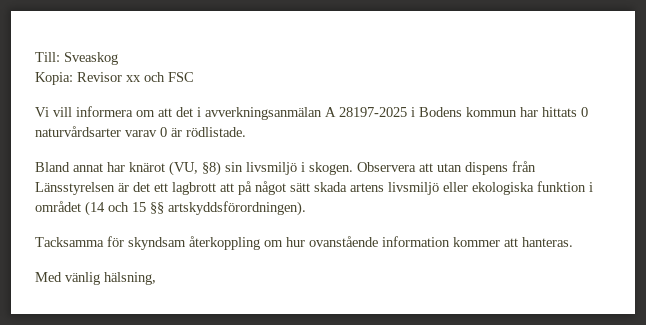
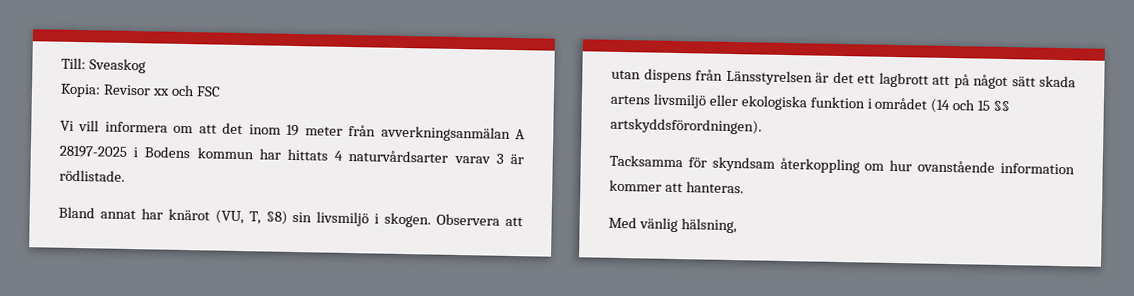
[197,107,201,117] i -> [248,124,377,137] inom 19 meter från
[581,107,588,117] 0 -> [334,150,344,161] 4
[160,127,167,137] 0 -> [495,153,504,164] 3
(198, 168) none -> [248,211,261,225] T,

